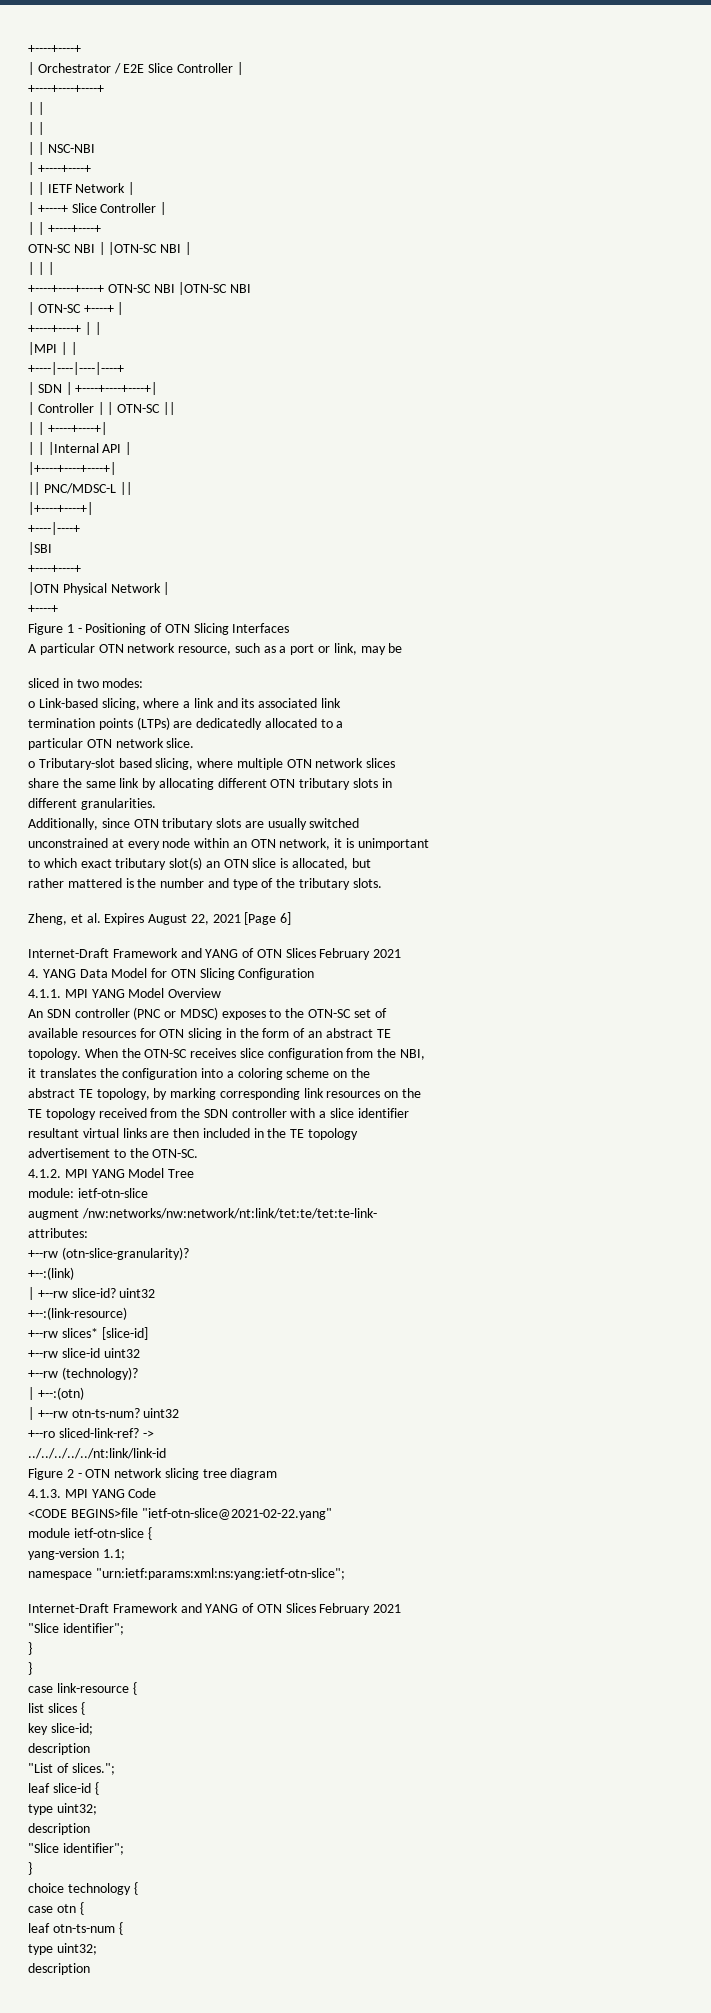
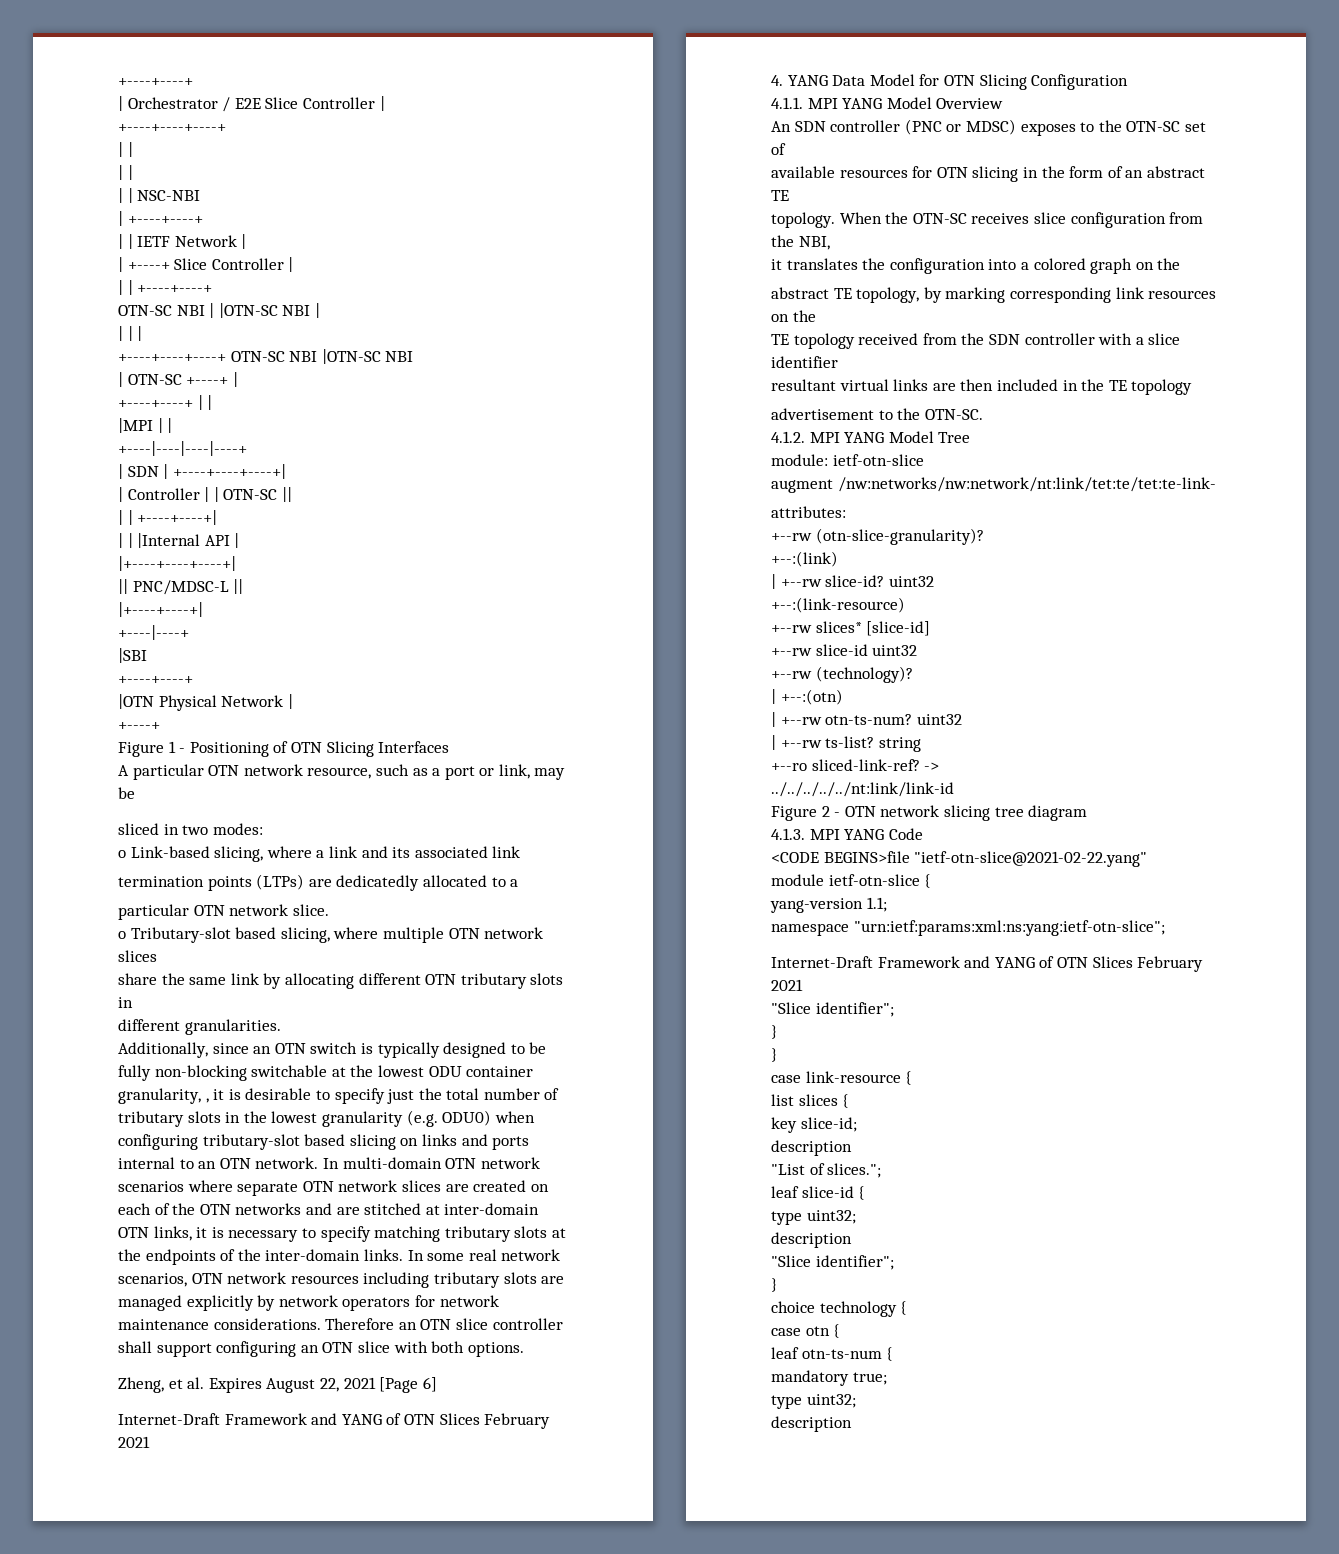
[133,818,360,830] [28,838,429,850] [28,857,371,870] [28,878,382,890] OTN tributary slots are usually switched // unconstrained at every node within an OTN network, it is unimportant // to which exact tributary slot(s) an OTN slice is allocated, but // rather mattered is the number and type of the tributary slots. -> [253,1042,547,1058] [118,1065,534,1081] [118,1088,560,1104] [118,1110,535,1127] [118,1134,530,1150] [118,1157,540,1169] [118,1180,549,1196] [118,1203,540,1215] [118,1226,566,1242] [118,1249,561,1265] [118,1272,565,1288] [118,1295,499,1311] [118,1318,563,1330] [118,1341,524,1357] an OTN switch is typically designed to be fully non-blocking switchable at the lowest ODU container granularity, , it is desirable to specify just the total number of tributary slots in the lowest granularity (e.g. ODU0) when configuring tributary-slot based slicing on links and ports internal to an OTN network. In multi-domain OTN network scenarios where separate OTN network slices are created on each of the OTN networks and are stitched at inter-domain OTN links, it is necessary to specify matching tributary slots at the endpoints of the inter-domain links. In some real network scenarios, OTN network resources including tributary slots are managed explicitly by network operators for network maintenance considerations. Therefore an OTN slice controller shall support configuring an OTN slice with both options.
[237,1068,330,1080] coloring scheme -> [1033,258,1133,274] colored graph
(180, 1413) none -> [771,735,921,752] // | +--rw ts-list? string
(123, 1928) none -> [771,1370,887,1386] // mandatory true;

